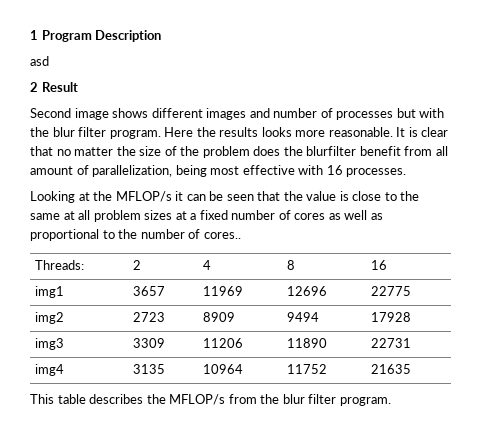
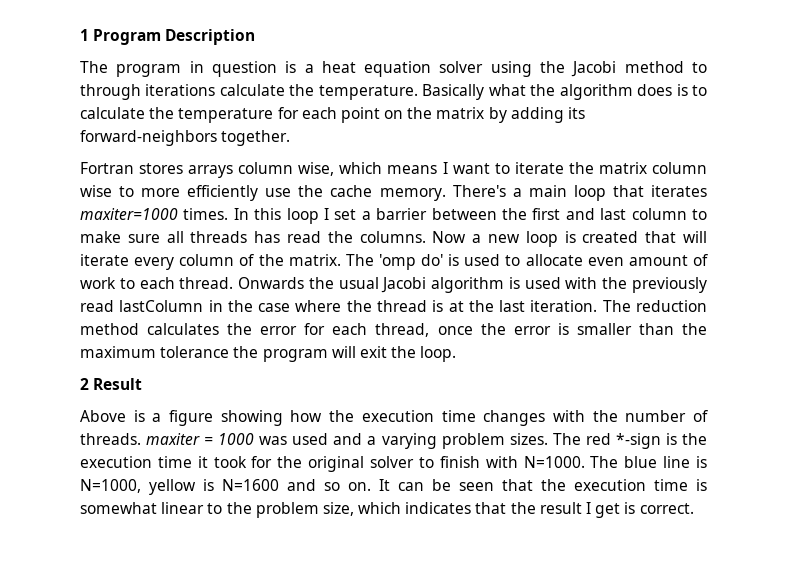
[30,56,49,66] [30,82,78,92] [30,108,445,120] [30,127,449,139] [30,146,448,158] [30,165,407,177] [30,191,184,203] asd // 2 Result // Second image shows different images and number of processes but with the blur filter program. Here the results looks more reasonable. It is clear that no matter the size of the problem does the blurfilter benefit from all amount of parallelization, being most effective with 16 processes. // Looking at the MFLOP/s it -> [80,61,707,77] [80,84,708,100] [80,107,586,123] [80,130,291,146] [80,162,708,178] [80,185,708,201] [80,208,707,224] [80,231,707,247] [80,254,708,270] [80,277,707,293] [80,300,707,312] [80,323,708,337] [80,346,457,362] [80,378,143,390] [80,410,709,426] [80,433,708,449] [80,456,708,472] [80,479,390,495] The program in question is a heat equation solver using the Jacobi method to through iterations calculate the temperature. Basically what the algorithm does is to calculate the temperature for each point on the matrix by adding its forward-neighbors together. // Fortran stores arrays column wise, which means I want to iterate the matrix column wise to more efficiently use the cache memory. There's a main loop that iterates maxiter=1000 times. In this loop I set a barrier between the first and last column to make sure all threads has read the columns. Now a new loop is created that will iterate every column of the matrix. The 'omp do' is used to allocate even amount of work to each thread. Onwards the usual Jacobi algorithm is used with the previously read lastColumn in the case where the thread is at the last iteration. The reduction method calculates the error for each thread, once the error is smaller than the maximum tolerance the program will exit the loop. // 2 Result // Above is a figure showing how the execution time changes with the number of threads. maxiter = 1000 was used and a varying problem sizes. The red *-sign is the execution time it took for the original solver to finish with N=1000. The blue line is N=1000, yellow is N=1600 and so on. It
[306,191,420,201] [30,210,383,222] [30,229,241,241] [35,260,85,270] [133,260,142,270] [203,260,212,270] [287,260,296,270] [371,260,388,270] [35,286,65,298] [133,286,166,296] [203,286,244,296] [287,286,328,296] [371,286,412,296] [35,312,65,324] [133,312,166,322] [203,312,236,322] [287,312,320,322] [371,312,412,322] [35,338,65,350] [133,338,166,348] [203,338,244,348] [287,338,328,348] [371,338,412,348] [35,364,65,376] [133,364,166,374] [203,364,244,374] [287,364,328,374] [371,364,412,374] [30,394,391,406] value is close to the same at all problem sizes at a fixed number of cores as well as proportional to the number of cores.. // Threads: | 2 | 4 | 8 | 16 // img1 | 3657 | 11969 | 12696 | 22775 // img2 | 2723 | 8909 | 9494 | 17928 // img3 | 3309 | 11206 | 11890 | 22731 // img4 | 3135 | 10964 | 11752 | 21635 // This table describes the MFLOP/s from the blur filter program. -> [574,479,707,491] [80,502,694,518] execution time is somewhat linear to the problem size, which indicates that the result I get is correct.

